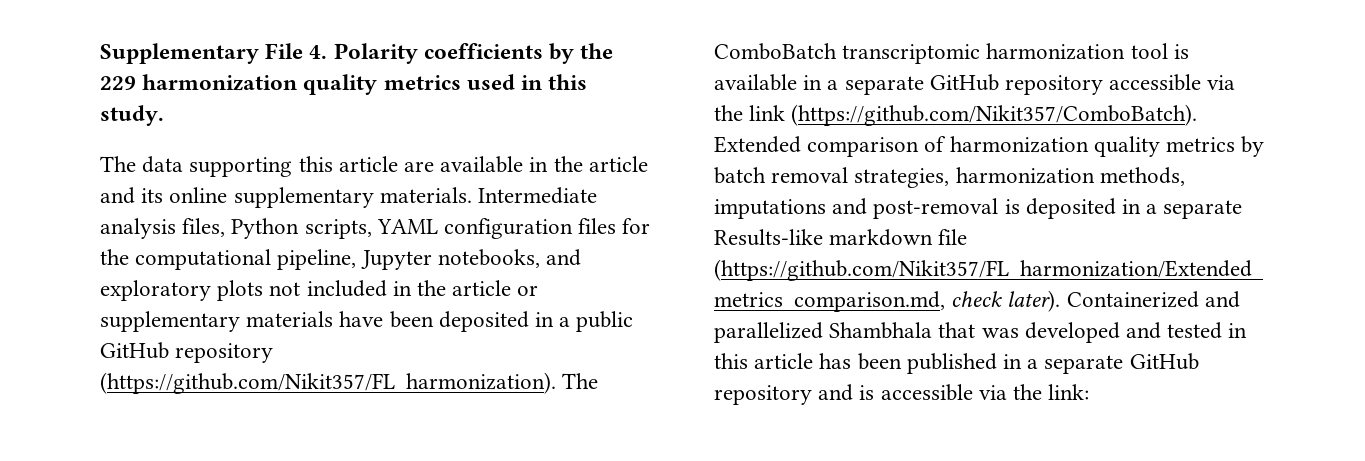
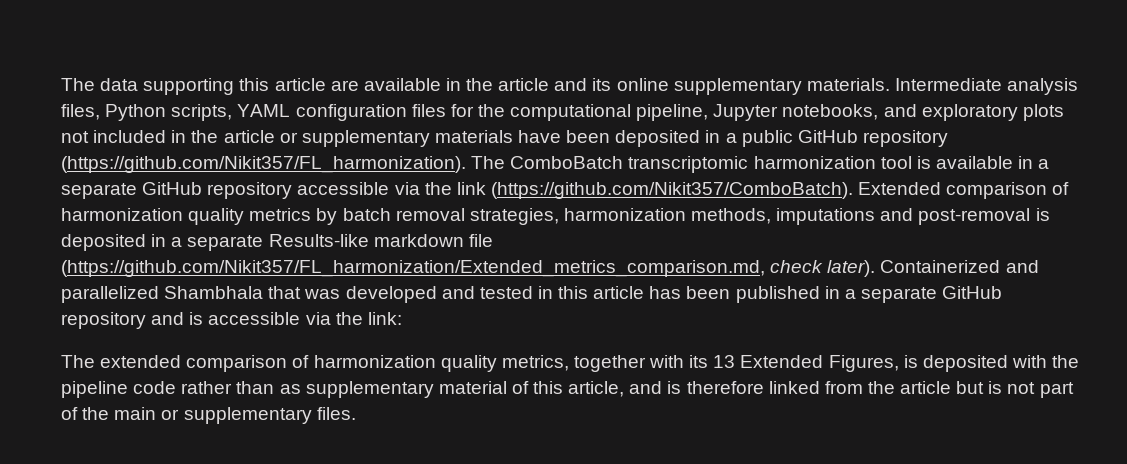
[100,43,614,64] [100,74,588,95] [100,105,164,126] Supplementary File 4. Polarity coefficients by the 229 harmonization quality metrics used in this study. // -> (61, 84) none
(1090, 392) none -> [61,355,1080,372] [61,381,1074,398] [61,407,356,424] // The extended comparison of harmonization quality metrics, together with its 13 Extended Figures, is deposited with the pipeline code rather than as supplementary material of this article, and is therefore linked from the article but is not part of the main or supplementary files.

